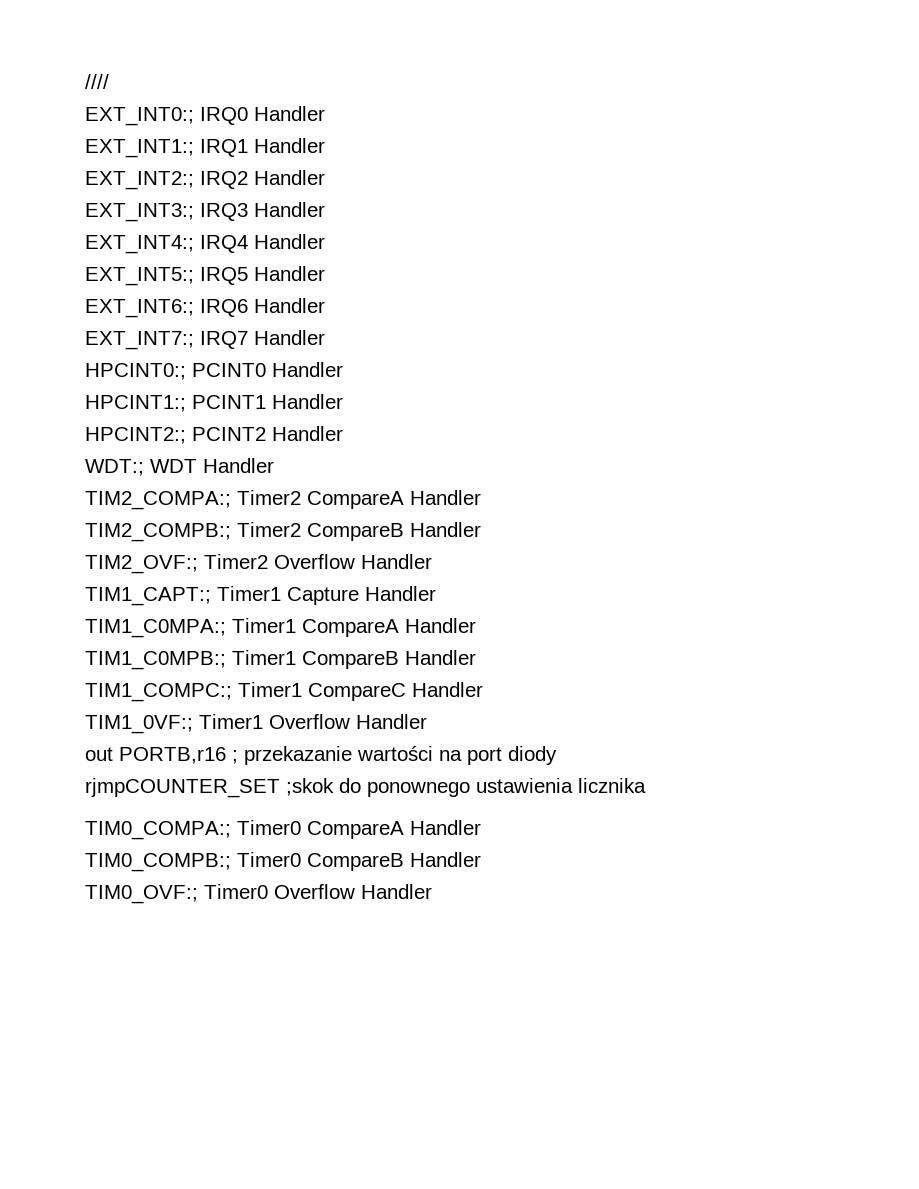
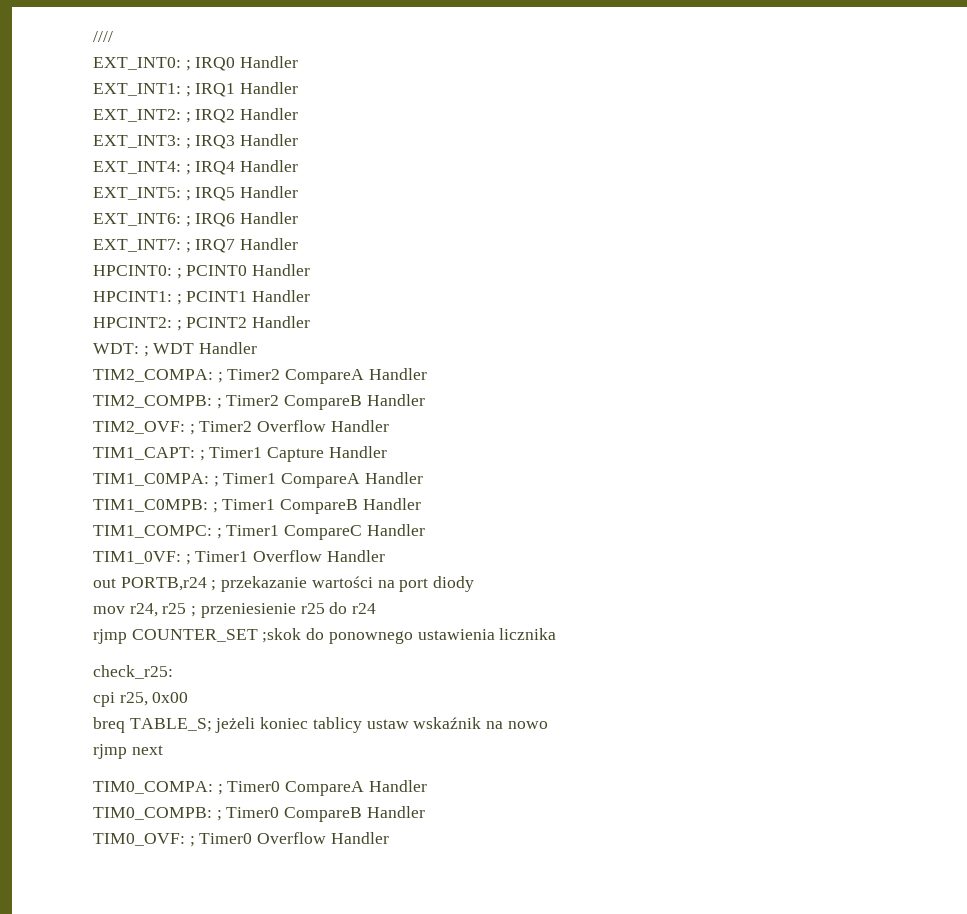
[85,107,194,126] EXT_INT0:; -> [93,57,191,71] EXT_INT0: ;
[85,139,194,158] EXT_INT1:; -> [93,83,191,97] EXT_INT1: ;
[85,171,194,190] EXT_INT2:; -> [93,109,191,123] EXT_INT2: ;
[85,203,194,222] EXT_INT3:; -> [93,135,191,149] EXT_INT3: ;
[85,235,194,254] EXT_INT4:; -> [93,161,191,175] EXT_INT4: ;
[85,267,194,286] EXT_INT5:; -> [93,187,191,201] EXT_INT5: ;
[85,299,194,318] EXT_INT6:; -> [93,213,191,227] EXT_INT6: ;
[85,331,194,350] EXT_INT7:; -> [93,239,191,253] EXT_INT7: ;
[85,363,186,380] HPCINT0:; -> [93,265,182,279] HPCINT0: ;
[85,395,186,412] HPCINT1:; -> [93,291,182,305] HPCINT1: ;
[85,427,186,444] HPCINT2:; -> [93,317,182,331] HPCINT2: ;
[85,459,144,476] WDT:; -> [93,343,149,357] WDT: ;
[85,491,231,510] TIM2_COMPA:; -> [93,369,223,383] TIM2_COMPA: ;
[85,523,231,542] TIM2_COMPB:; -> [93,395,222,409] TIM2_COMPB: ;
[85,555,198,574] TIM2_OVF:; -> [93,421,195,435] TIM2_OVF: ;
[85,587,211,606] TIM1_CAPT:; -> [93,447,205,461] TIM1_CAPT: ;
[85,619,226,638] TIM1_C0MPA:; -> [93,473,219,487] TIM1_C0MPA: ;
[85,651,226,670] TIM1_C0MPB:; -> [93,499,218,513] TIM1_C0MPB: ;
[85,683,232,702] TIM1_COMPC:; -> [93,525,222,539] TIM1_COMPC: ;
[85,715,193,734] TIM1_0VF:; -> [93,551,191,565] TIM1_0VF: ;
[119,747,226,764] PORTB,r16 -> [120,577,207,591] PORTB,r24
[85,778,280,798] rjmpCOUNTER_SET -> [93,602,377,618] [93,629,258,644] mov r24, r25 ; przeniesienie r25 do r24 // rjmp COUNTER_SET
[85,821,231,840] TIM0_COMPA:; -> [93,665,173,679] [93,692,189,707] [93,717,548,733] [93,744,163,759] [93,781,223,795] check_r25: // cpi r25, 0x00 // breq TABLE_S; jeżeli koniec tablicy ustaw wskaźnik na nowo // rjmp next // TIM0_COMPA: ;
[85,853,231,872] TIM0_COMPB:; -> [93,807,222,821] TIM0_COMPB: ;
[85,885,198,904] TIM0_OVF:; -> [93,833,195,847] TIM0_OVF: ;

